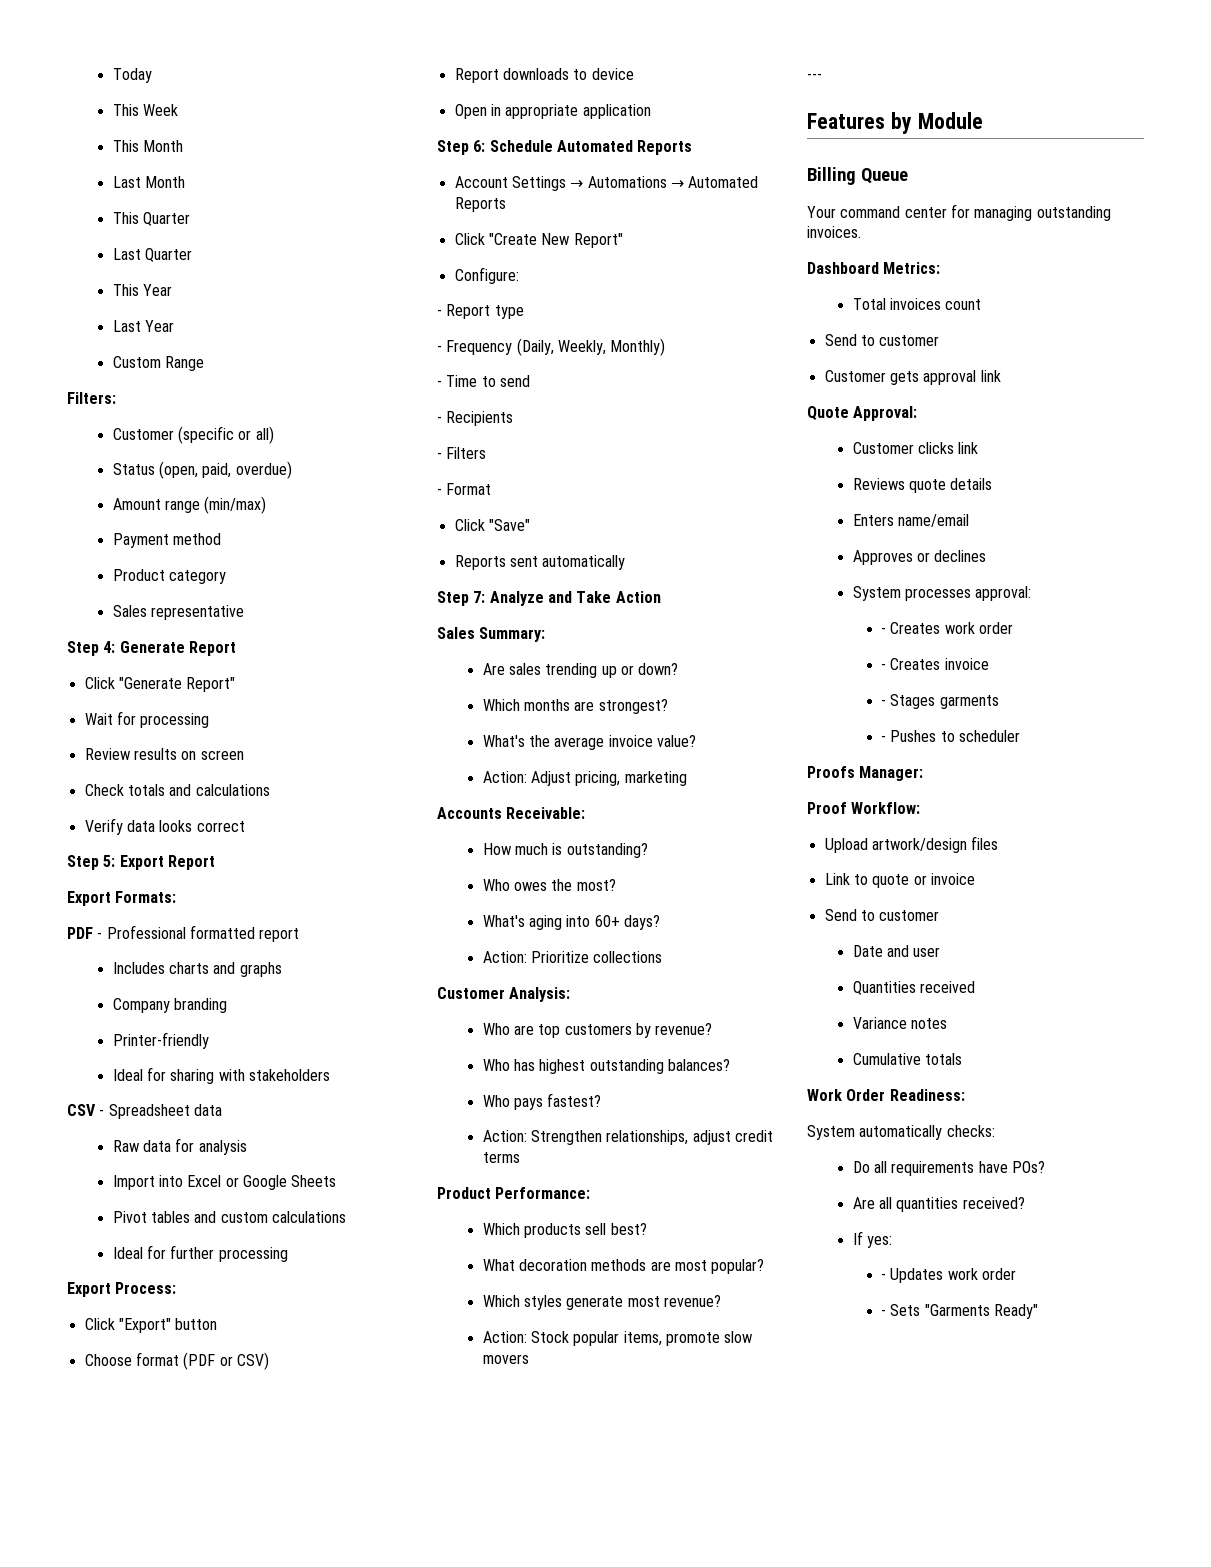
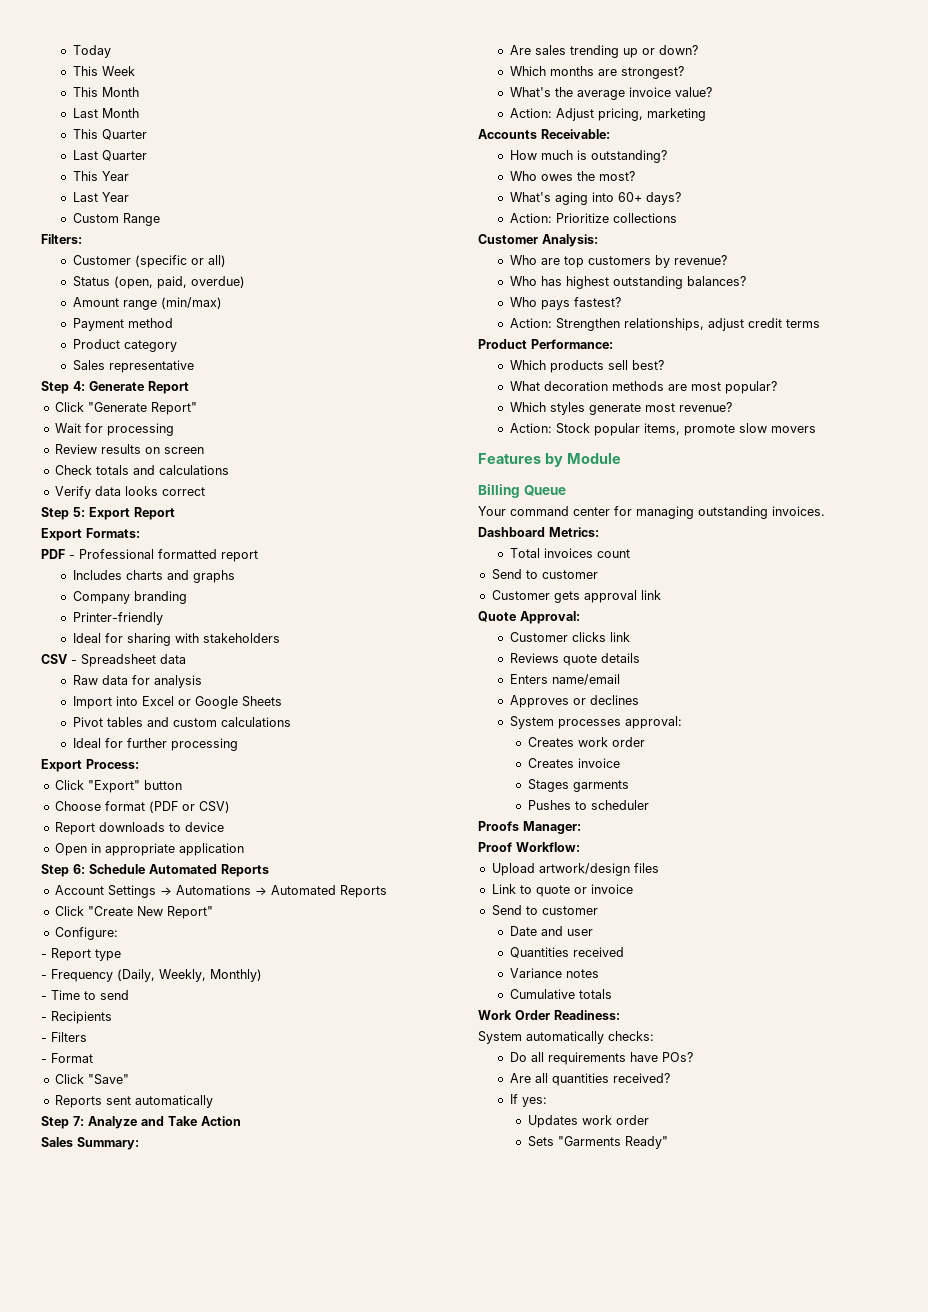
[807,73,822,80] // --- -> (816, 429) none
[880,627,886,634] - -> (682, 722) none
[880,663,886,670] - -> (645, 742) none
[880,699,886,706] - -> (620, 763) none
[880,735,886,742] - -> (629, 786) none
[880,1273,886,1280] - -> (547, 1102) none
[880,1309,886,1316] - -> (649, 1120) none

